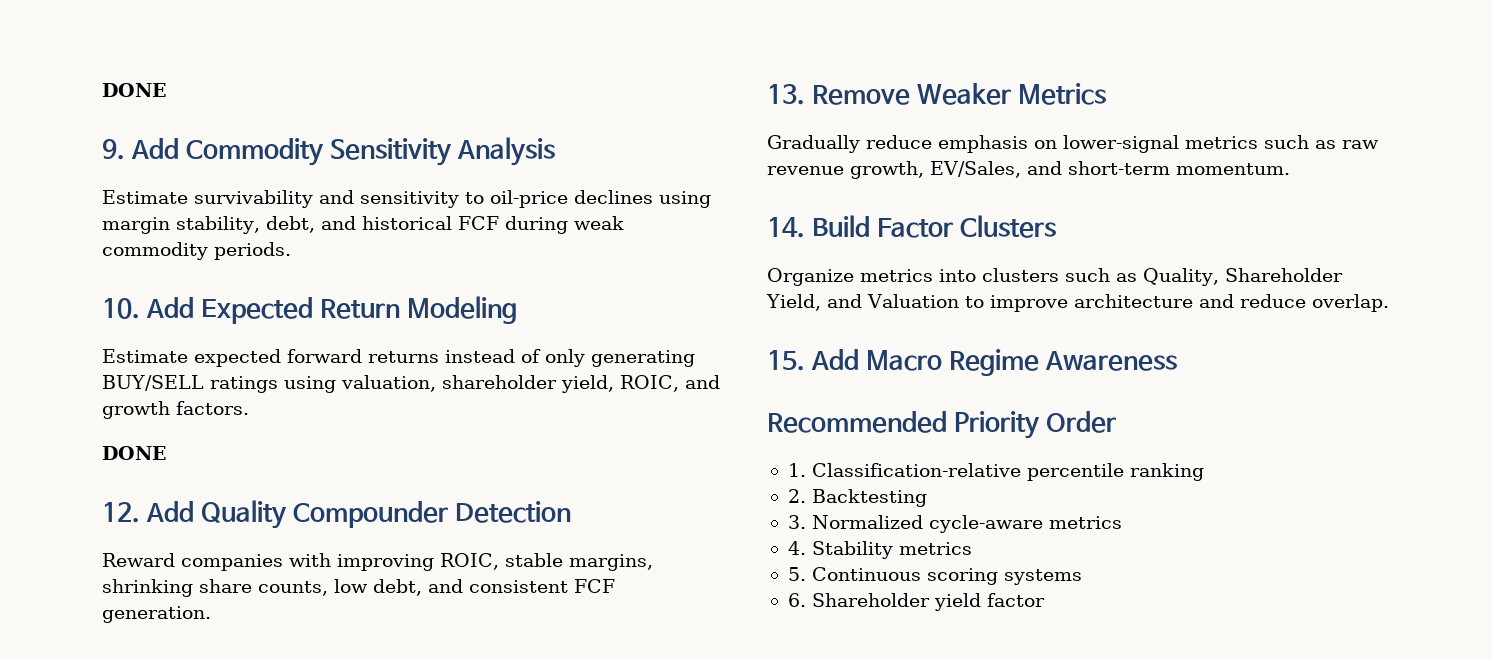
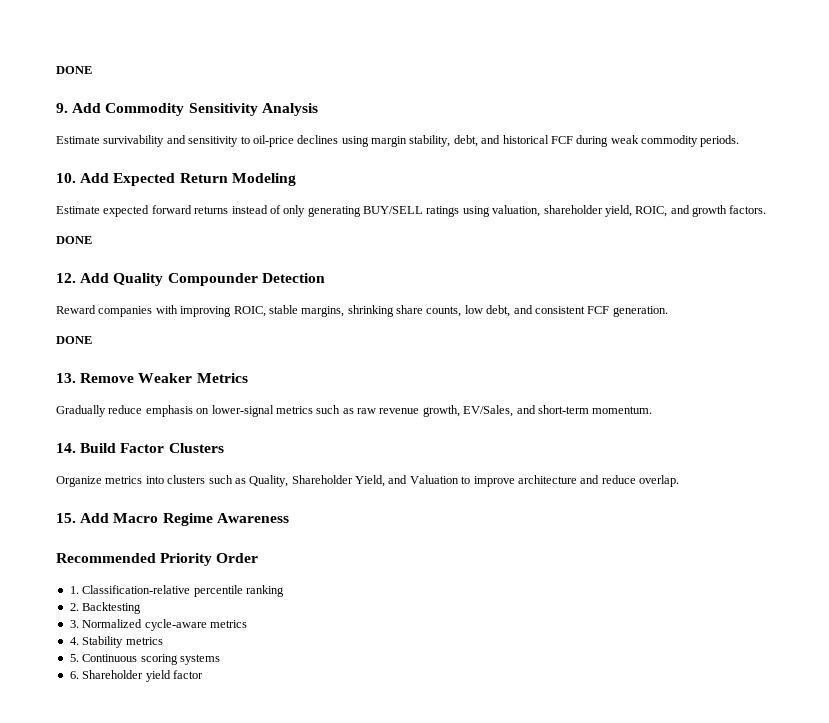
(211, 614) none -> [56,336,92,344] // DONE

